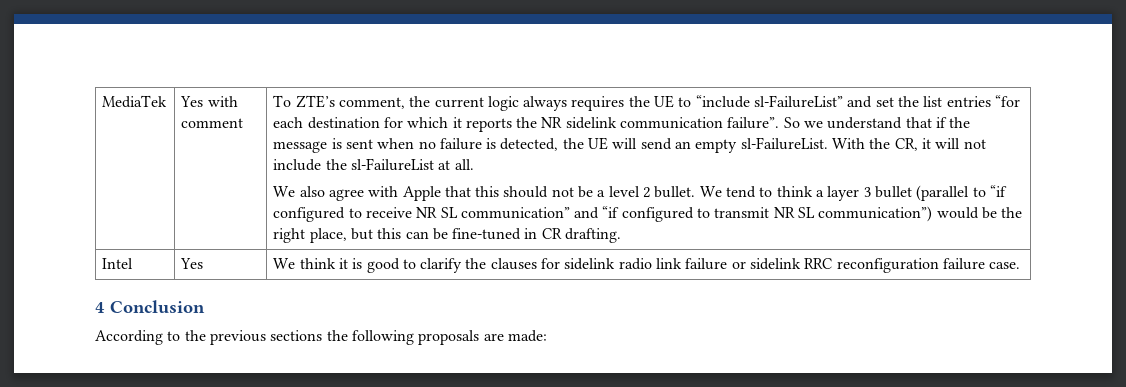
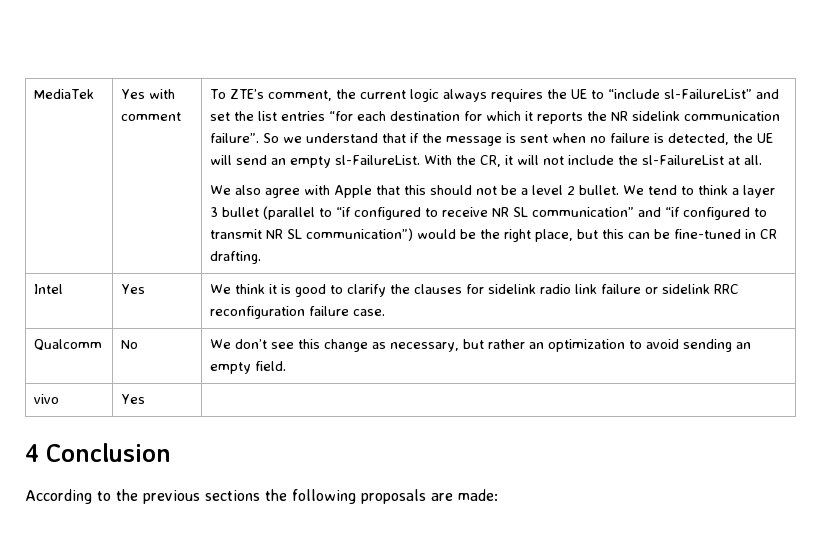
(1021, 265) none -> [34,339,103,351] [121,340,139,349] [210,339,752,352] [210,361,287,374] [34,394,60,404] [121,394,146,404] // Qualcomm | No | We don’t see this change as necessary, but rather an optimization to avoid sending an empty field. // vivo | Yes |

